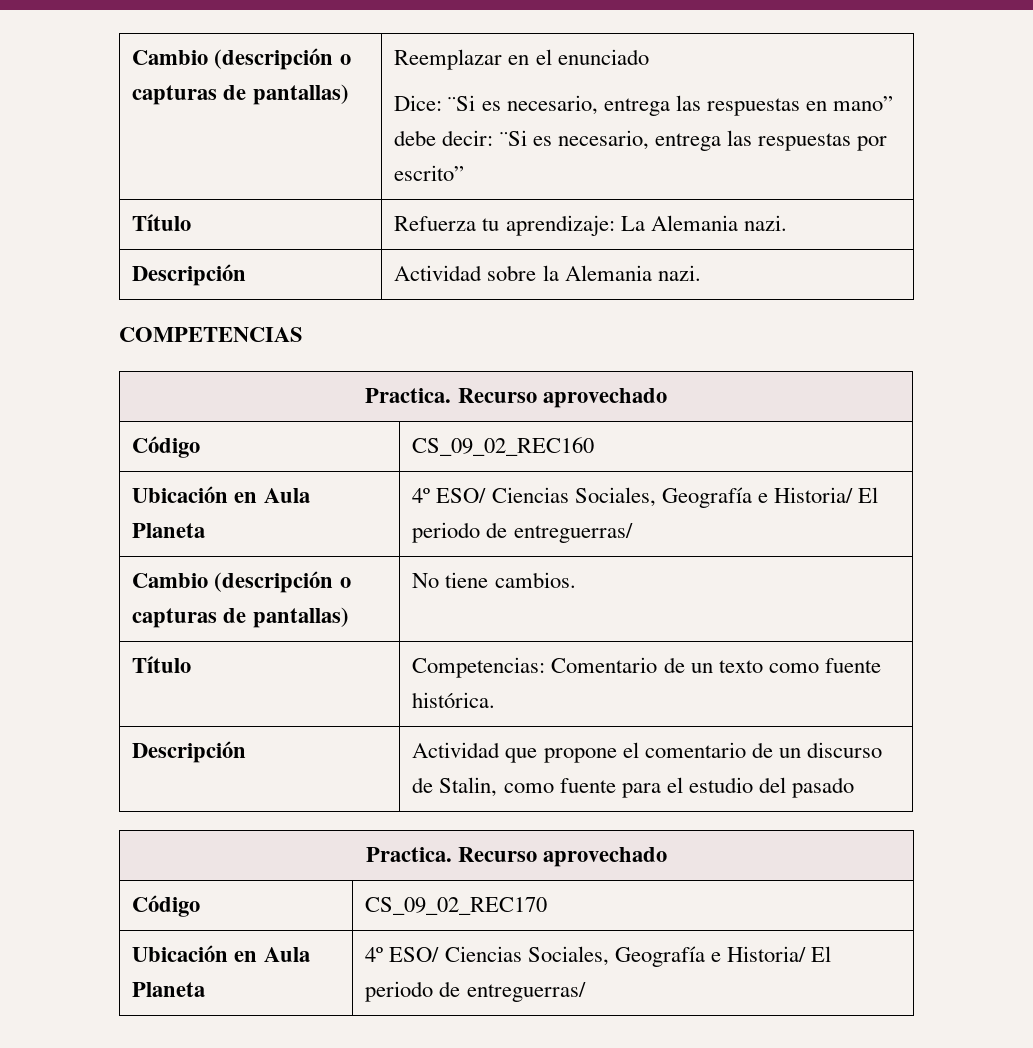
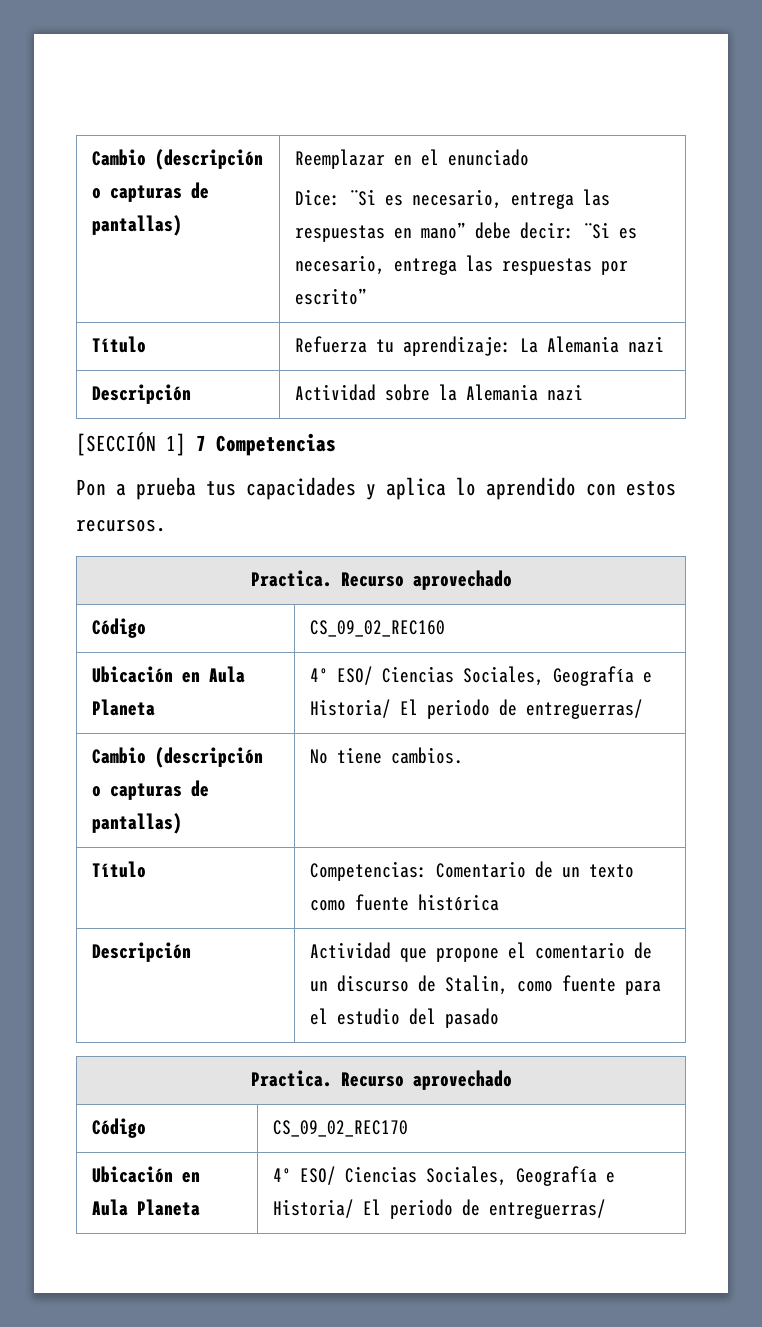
[743,215,787,231] nazi. -> [628,336,665,353] nazi
[657,265,701,281] [119,327,303,342] nazi. // COMPETENCIAS -> [547,384,584,401] [76,432,336,456] [76,477,676,500] [76,519,166,532] nazi // [SECCIÓN 1] 7 Competencias // Pon a prueba tus capacidades y aplica lo aprendido con estos recursos.
[412,692,496,708] histórica. -> [418,894,500,911] histórica

